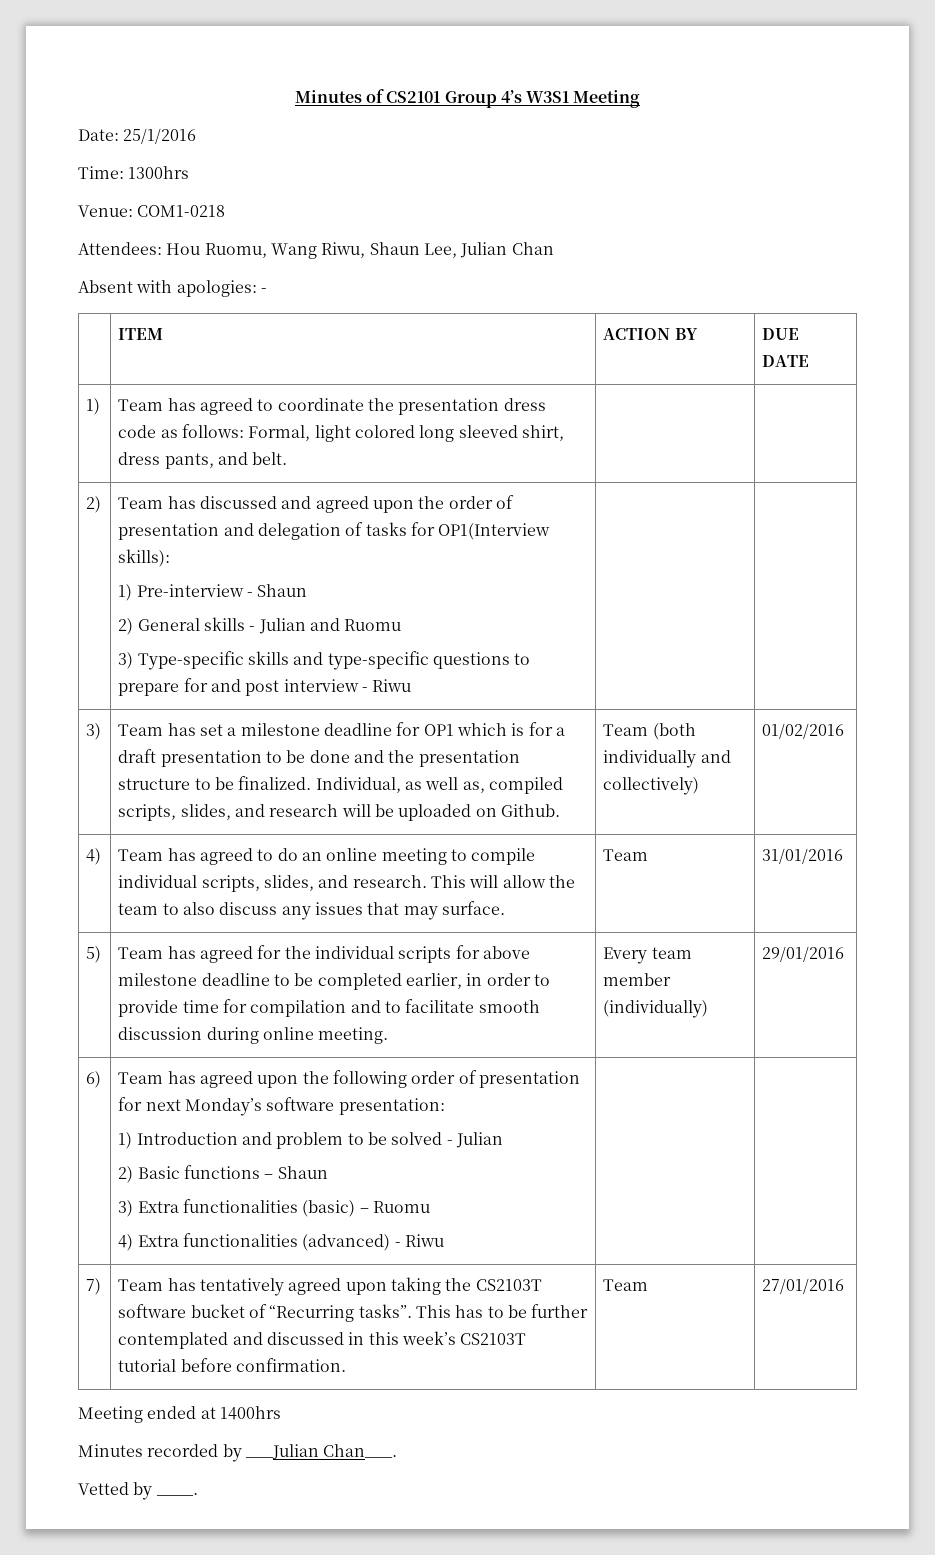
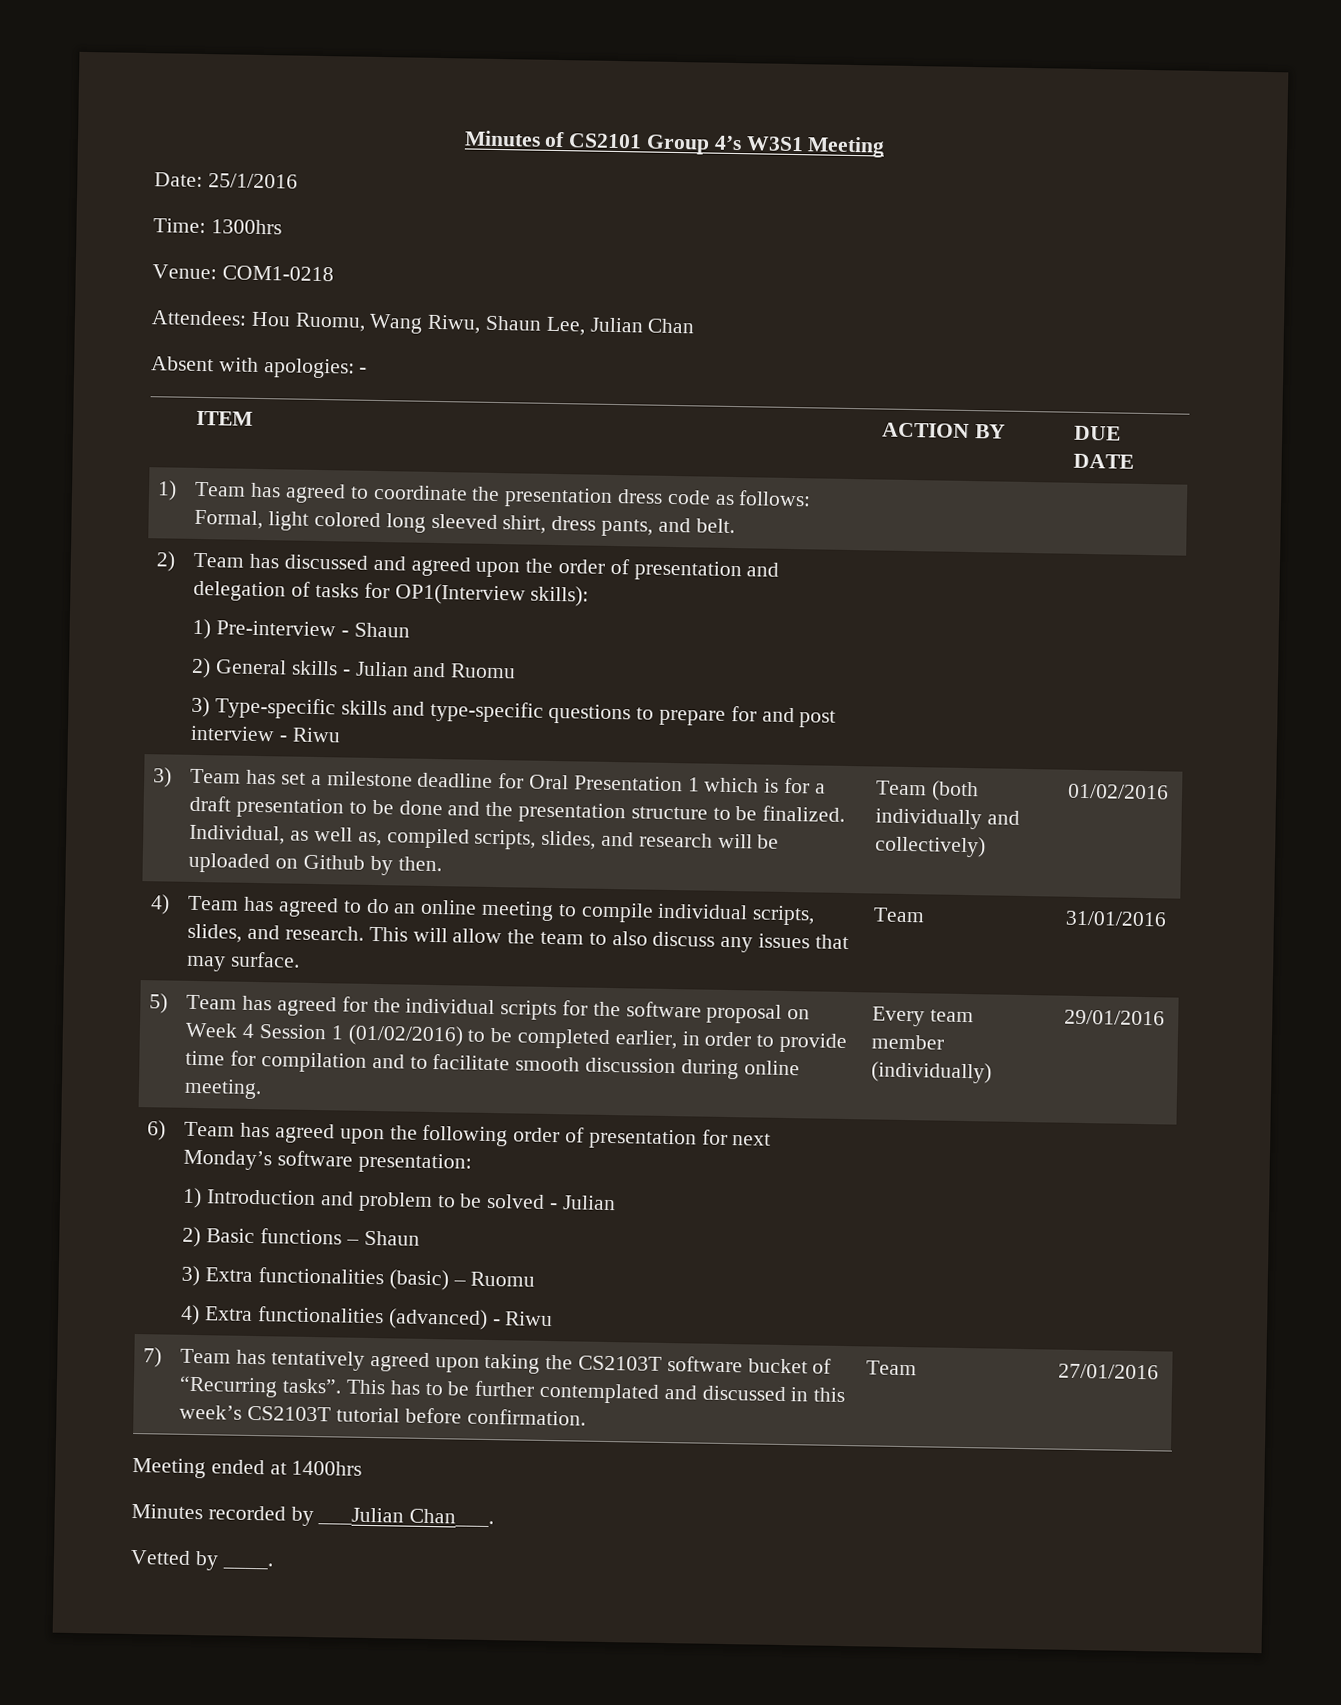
[423,724,454,736] OP1 -> [529,774,700,792] Oral Presentation 1
[500,804,560,817] Github. -> [303,854,442,876] Github by then.
[482,946,530,959] [118,973,270,986] above milestone deadline -> [592,1001,811,1024] [185,1022,464,1047] the software proposal on Week 4 Session 1 (01/02/2016)

